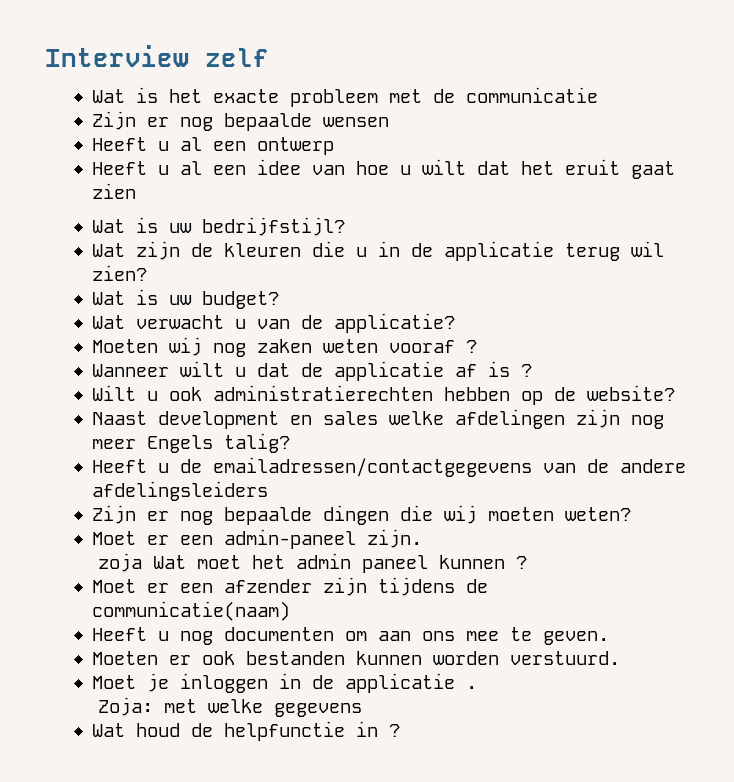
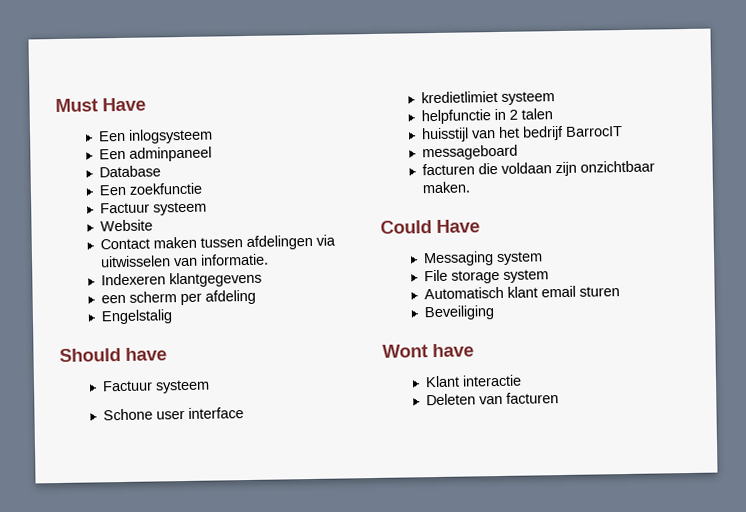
[45,45,269,67] [91,87,598,107] [91,111,389,131] [91,137,334,155] [91,159,675,179] [91,183,136,199] [91,217,345,236] [91,241,664,261] [91,265,147,281] [91,289,279,309] [91,313,455,333] [91,337,477,357] [91,361,532,381] [91,385,675,405] [91,409,664,429] [91,433,290,453] [91,457,686,477] [91,481,268,501] [91,505,631,525] [91,529,422,549] [98,553,528,573] [91,577,488,596] [91,601,290,621] [91,627,609,645] [91,651,620,665] [91,673,477,693] [98,697,363,717] [91,721,400,741] Interview zelf // Wat is het exacte probleem met de communicatie // Zijn er nog bepaalde wensen // Heeft u al een ontwerp // Heeft u al een idee van hoe u wilt dat het eruit gaat zien // Wat is uw bedrijfstijl? // Wat zijn de kleuren die u in de applicatie terug wil zien? // Wat is uw budget? // Wat verwacht u van de applicatie? // Moeten wij nog zaken weten vooraf ? // Wanneer wilt u dat de applicatie af is ? // Wilt u ook administratierechten hebben op de website? // Naast development en sales welke afdelingen zijn nog meer Engels talig? // Heeft u de emailadressen/contactgegevens van de andere afdelingsleiders // Zijn er nog bepaalde dingen die wij moeten weten? // Moet er een admin-paneel zijn. // zoja Wat moet het admin paneel kunnen ? // Moet er een afzender zijn tijdens de communicatie(naam) // Heeft u nog documenten om aan ons mee te geven. // Moeten er ook bestanden kunnen worden verstuurd. // Moet je inloggen in de applicatie . // Zoja: met welke gegevens // Wat houd de helpfunctie in ? -> [55,97,146,113] [97,128,213,144] [98,146,212,162] [98,165,161,178] [98,182,202,196] [99,201,207,216] [99,219,153,232] [99,234,336,251] [99,253,269,268] [100,271,262,288] [100,289,256,306] [100,309,173,325] [59,347,167,362] [101,379,210,394] [102,407,244,421] [420,91,555,105] [420,108,553,125] [420,125,623,143] [421,144,518,161] [421,160,655,177] [421,181,471,194] [380,219,480,234] [422,251,543,267] [423,269,549,284] [423,285,620,300] [423,305,495,321] [382,343,474,358] [424,374,522,388] [425,392,559,406] Must Have // Een inlogsysteem // Een adminpaneel // Database // Een zoekfunctie // Factuur systeem // Website // Contact maken tussen afdelingen via uitwisselen van informatie. // Indexeren klantgegevens // een scherm per afdeling // Engelstalig // Should have // Factuur systeem // Schone user interface // kredietlimiet systeem // helpfunctie in 2 talen // huisstijl van het bedrijf BarrocIT // messageboard // facturen die voldaan zijn onzichtbaar maken. // Could Have // Messaging system // File storage system // Automatisch klant email sturen // Beveiliging // Wont have // Klant interactie // Deleten van facturen

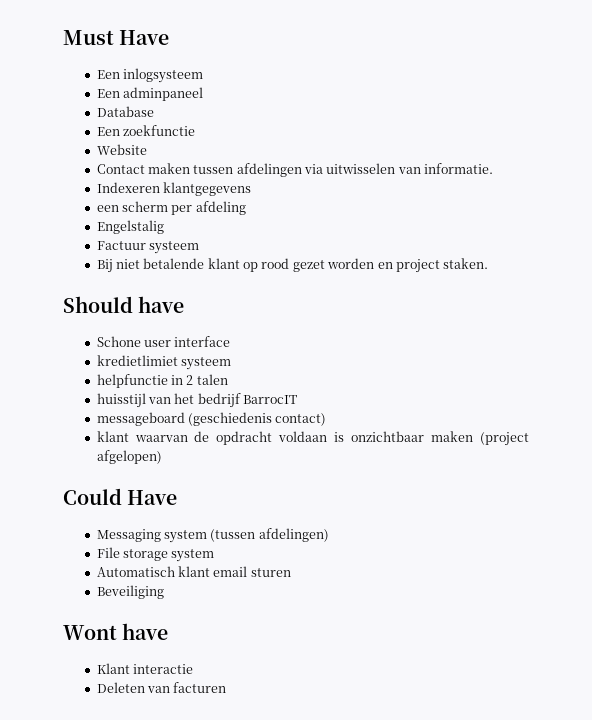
[99,201,207,216] // Factuur systeem -> (195, 130) none
(173, 317) none -> [96,241,199,254] [96,258,489,273] // Factuur systeem // Bij niet betalende klant op rood gezet worden en project staken.
[101,379,210,394] // Factuur systeem -> (185, 304) none
[421,160,655,177] [421,181,471,194] // facturen die voldaan zijn onzichtbaar maken. -> [187,412,327,426] [96,431,529,446] [96,450,162,464] (geschiedenis contact) // klant waarvan de opdracht voldaan is onzichtbaar maken (project afgelopen)
(543, 258) none -> [210,528,329,542] (tussen afdelingen)

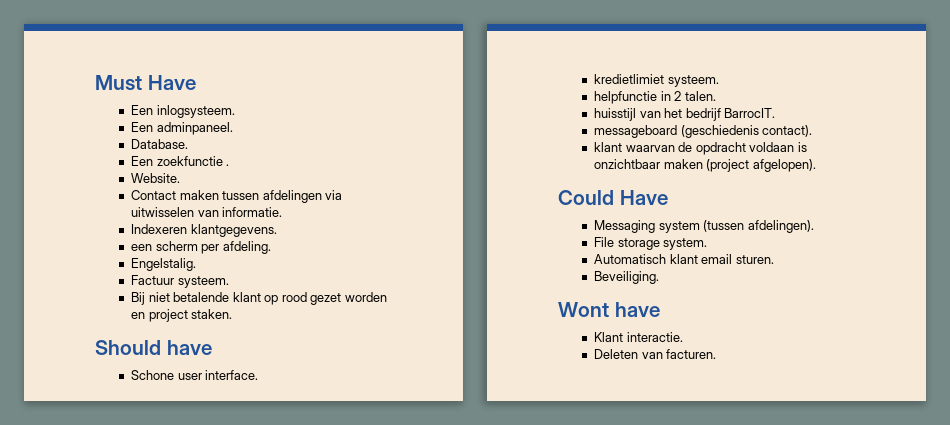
[122,68,203,83] [96,87,203,101] [96,106,154,117] inlogsysteem // Een adminpaneel // Database -> [156,105,235,118] [131,122,233,135] [131,139,189,149] inlogsysteem. // Een adminpaneel. // Database.
[96,144,147,155] // Website -> [226,164,230,166] [131,173,181,183] . // Website.
[162,182,251,196] klantgegevens -> [190,224,277,237] klantgegevens.
[195,201,246,215] [96,220,164,234] afdeling // Engelstalig -> [222,241,271,254] [131,258,197,271] afdeling. // Engelstalig.
[148,241,199,254] systeem -> [177,276,229,288] systeem.
[174,336,231,347] interface -> [205,370,259,380] interface.
[180,357,231,370] systeem -> [667,75,719,87] systeem.
[196,374,228,385] talen -> [684,91,716,101] talen.
[243,395,298,404] BarrocIT -> [724,108,776,118] BarrocIT.
[275,413,327,426] contact) -> [762,125,813,137] contact).
[96,450,162,464] afgelopen) -> [752,159,816,172] afgelopen).
[258,528,329,542] afdelingen) -> [747,220,814,233] afdelingen).
[171,549,215,562] system -> [663,238,708,250] system.
[250,568,291,577] [96,585,164,599] sturen // Beveiliging -> [735,255,774,264] [594,271,660,284] sturen. // Beveiliging.
[132,664,193,674] interactie -> [626,332,683,342] interactie.
[173,682,227,693] facturen -> [666,349,717,359] facturen.

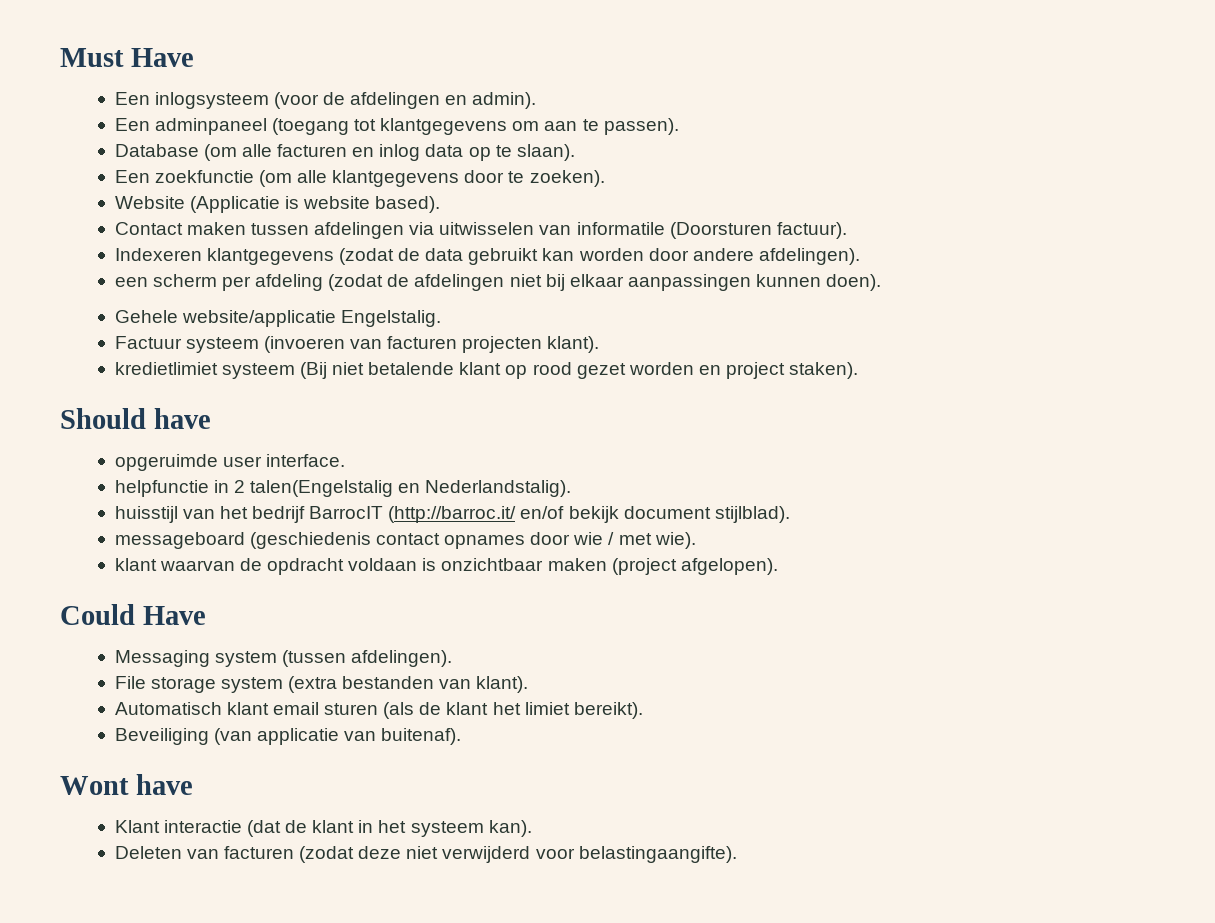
[156,105,235,118] [131,122,233,135] [131,139,189,149] [131,156,230,166] [131,173,181,183] inlogsysteem. // Een adminpaneel. // Database. // Een zoekfunctie . // Website. -> [154,92,537,109] [114,118,679,135] [114,144,575,161] [114,170,605,187] [114,196,441,213] inlogsysteem (voor de afdelingen en admin). // Een adminpaneel (toegang tot klantgegevens om aan te passen). // Database (om alle facturen en inlog data op te slaan). // Een zoekfunctie (om alle klantgegevens door te zoeken). // Website (Applicatie is website based).
[222,207,283,217] [131,224,277,237] [131,241,271,254] [131,258,197,271] [131,275,229,288] [131,292,146,305] informatie. // Indexeren klantgegevens. // een scherm per afdeling. // Engelstalig. // Factuur systeem. // Bij -> [576,222,847,239] [114,248,860,265] [114,274,882,291] [114,310,441,327] [114,336,600,353] [114,362,327,379] informatile (Doorsturen factuur). // Indexeren klantgegevens (zodat de data gebruikt kan worden door andere afdelingen). // een scherm per afdeling (zodat de afdelingen niet bij elkaar aanpassingen kunnen doen). // Gehele website/applicatie Engelstalig. // Factuur systeem (invoeren van facturen projecten klant). // kredietlimiet systeem (Bij
[191,309,233,319] staken. -> [789,362,859,379] staken).
[131,370,175,380] Schone -> [114,454,218,471] opgeruimde
[594,74,719,87] // kredietlimiet systeem. -> (345, 460) none
[684,91,716,101] talen. -> [250,480,572,497] talen(Engelstalig en Nederlandstalig).
[724,108,776,118] [594,125,813,138] BarrocIT. // messageboard (geschiedenis contact). -> [309,506,790,523] [114,532,696,549] BarrocIT (http://barroc.it/ en/of bekijk document stijlblad). // messageboard (geschiedenis contact opnames door wie / met wie).
[663,238,708,250] [594,254,774,264] [594,271,660,284] [558,302,660,317] [594,332,683,342] [594,349,717,359] system. // Automatisch klant email sturen. // Beveiliging. // Wont have // Klant interactie. // Deleten van facturen. -> [220,676,529,693] [114,702,643,719] [114,728,462,745] [60,774,193,795] [114,820,532,837] [114,846,737,863] system (extra bestanden van klant). // Automatisch klant email sturen (als de klant het limiet bereikt). // Beveiliging (van applicatie van buitenaf). // Wont have // Klant interactie (dat de klant in het systeem kan). // Deleten van facturen (zodat deze niet verwijderd voor belastingaangifte).

